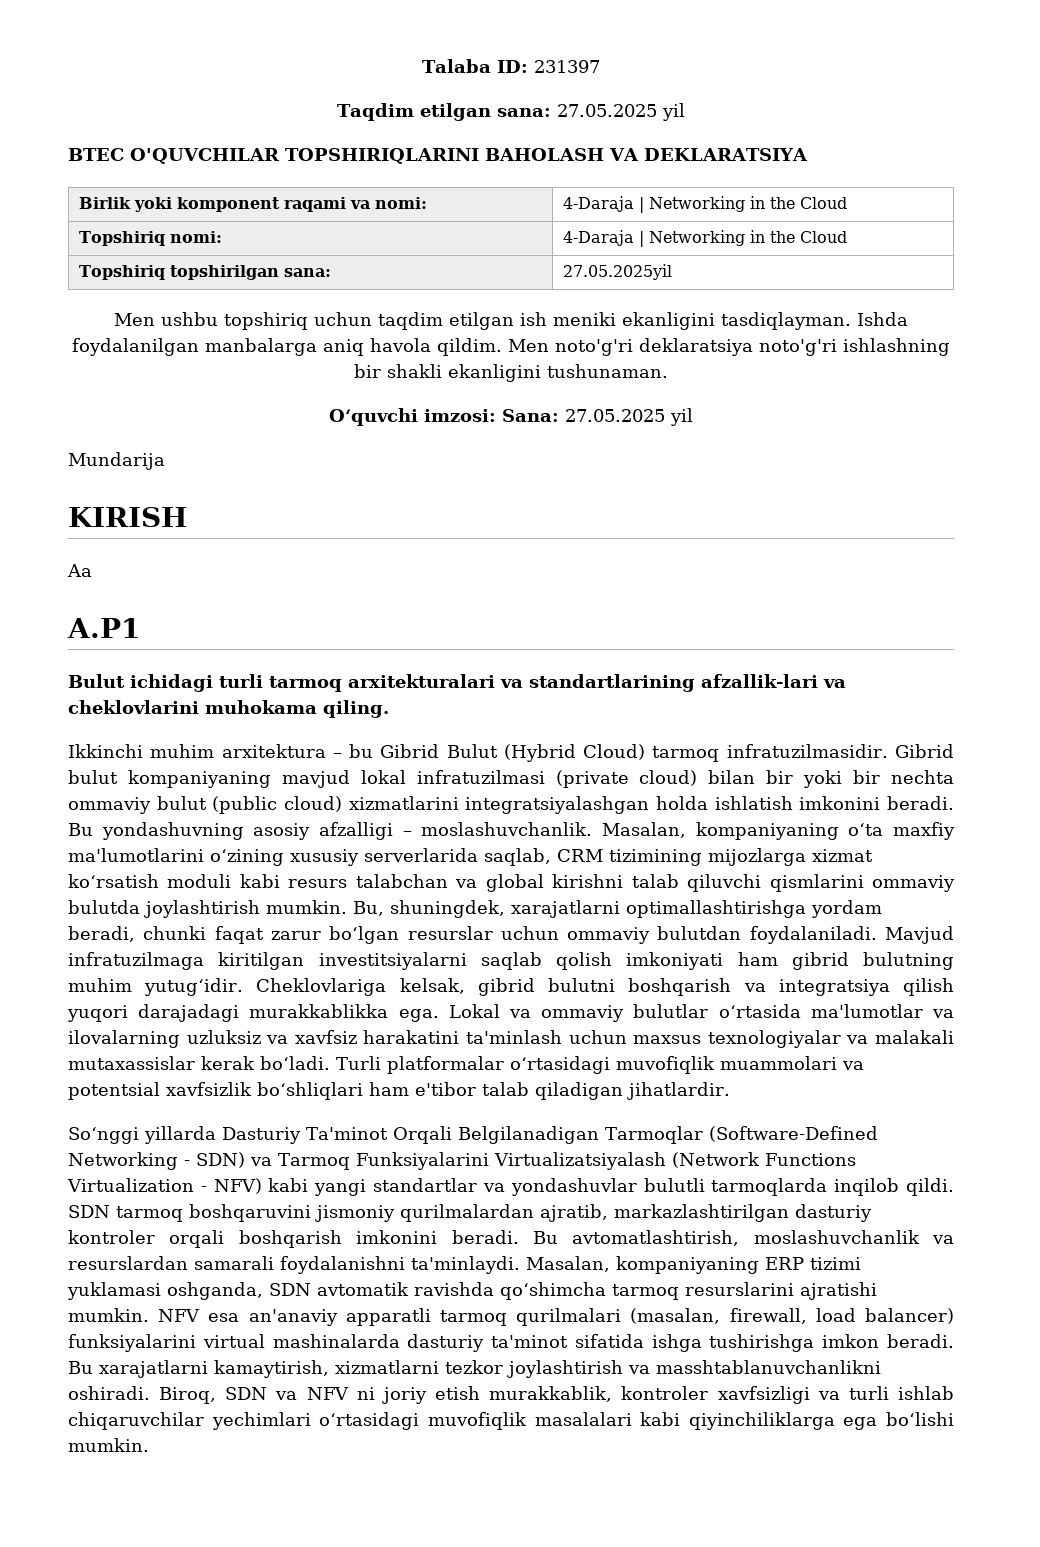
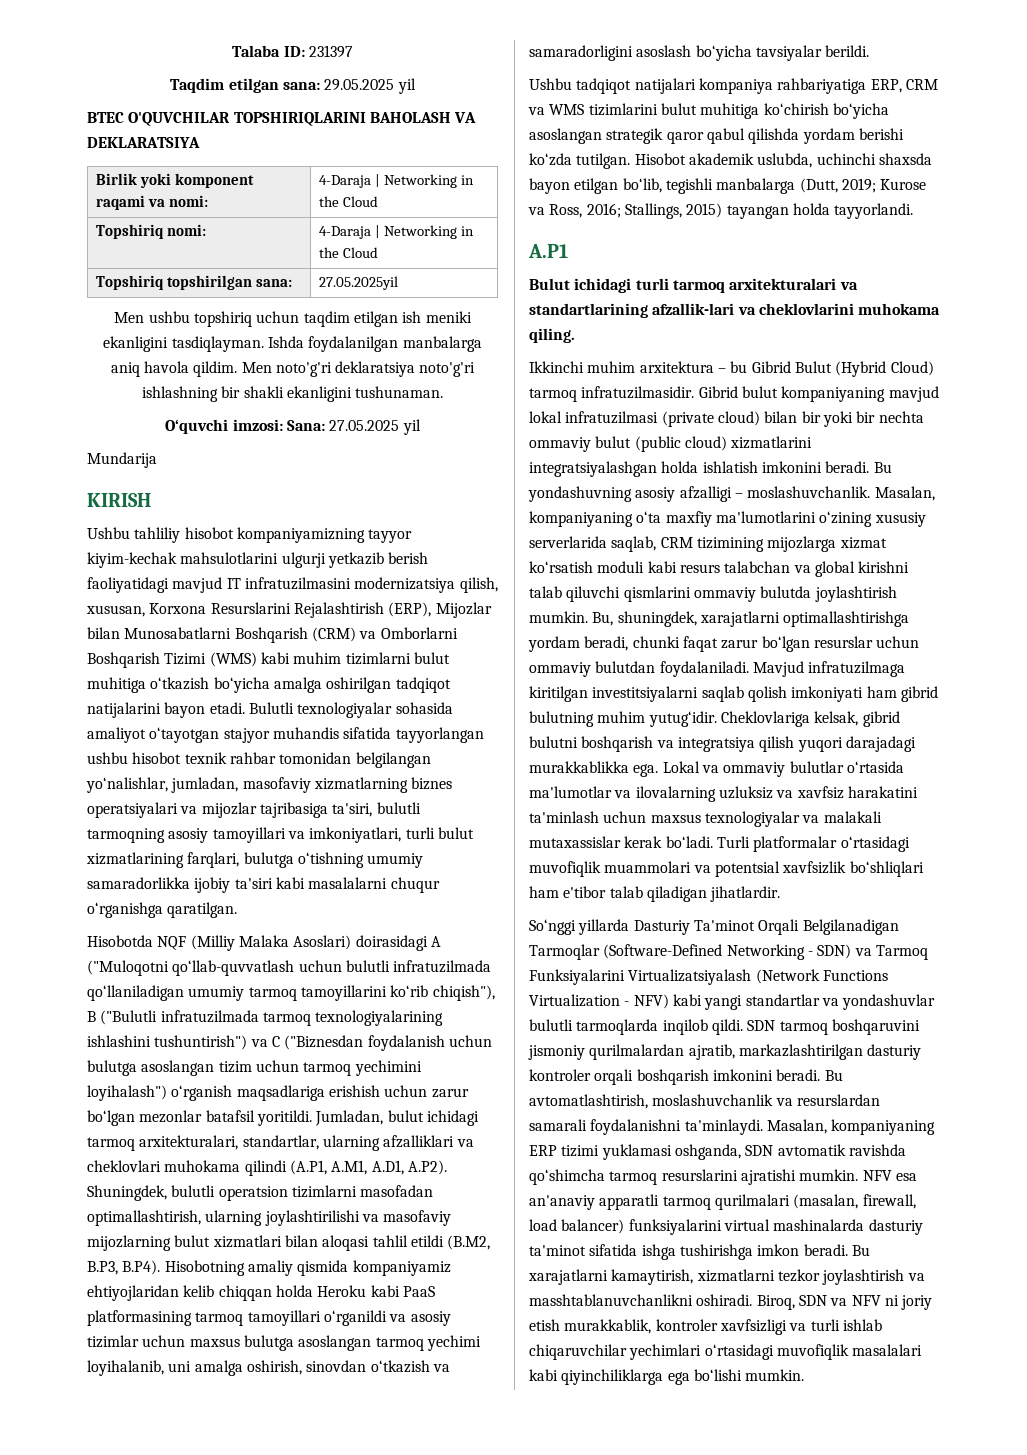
[556,104,657,117] 27.05.2025 -> [324,79,395,91] 29.05.2025
[67,564,92,577] Aa -> [87,527,413,543] [87,552,429,568] [87,577,498,593] [86,602,492,618] [87,627,458,643] [87,652,450,668] [87,677,451,693] [87,702,453,718] [87,727,484,743] [87,752,431,768] [86,777,453,793] [87,802,421,818] [87,827,474,843] [86,852,424,868] [87,877,440,893] [87,902,238,918] [87,935,441,951] [87,960,492,976] [87,985,495,1001] [87,1010,444,1026] [87,1035,492,1051] [87,1060,422,1076] [87,1085,469,1101] [87,1110,479,1126] [87,1135,474,1151] [87,1160,447,1176] [87,1185,434,1201] [87,1210,452,1226] [87,1235,491,1251] [87,1260,451,1276] [87,1285,435,1301] [87,1310,451,1326] [87,1335,481,1351] [87,1360,450,1376] [529,45,870,61] [529,78,938,94] [528,103,889,119] [529,128,904,144] [529,153,932,169] [529,178,927,194] [528,203,914,219] Ushbu tahliliy hisobot kompaniyamizning tayyor kiyim-kechak mahsulotlarini ulgurji yetkazib berish faoliyatidagi mavjud IT infratuzilmasini modernizatsiya qilish, xususan, Korxona Resurslarini Rejalashtirish (ERP), Mijozlar bilan Munosabatlarni Boshqarish (CRM) va Omborlarni Boshqarish Tizimi (WMS) kabi muhim tizimlarni bulut muhitiga o‘tkazish bo‘yicha amalga oshirilgan tadqiqot natijalarini bayon etadi. Bulutli texnologiyalar sohasida amaliyot o‘tayotgan stajyor muhandis sifatida tayyorlangan ushbu hisobot texnik rahbar tomonidan belgilangan yo‘nalishlar, jumladan, masofaviy xizmatlarning biznes operatsiyalari va mijozlar tajribasiga ta'siri, bulutli tarmoqning asosiy tamoyillari va imkoniyatlari, turli bulut xizmatlarining farqlari, bulutga o‘tishning umumiy samaradorlikka ijobiy ta'siri kabi masalalarni chuqur o‘rganishga qaratilgan. // Hisobotda NQF (Milliy Malaka Asoslari) doirasidagi A ("Muloqotni qo‘llab-quvvatlash uchun bulutli infratuzilmada qo‘llaniladigan umumiy tarmoq tamoyillarini ko‘rib chiqish"), B ("Bulutli infratuzilmada tarmoq texnologiyalarining ishlashini tushuntirish") va C ("Biznesdan foydalanish uchun bulutga asoslangan tizim uchun tarmoq yechimini loyihalash") o‘rganish maqsadlariga erishish uchun zarur bo‘lgan mezonlar batafsil yoritildi. Jumladan, bulut ichidagi tarmoq arxitekturalari, standartlar, ularning afzalliklari va cheklovlari muhokama qilindi (A.P1, A.M1, A.D1, A.P2). Shuningdek, bulutli operatsion tizimlarni masofadan optimallashtirish, ularning joylashtirilishi va masofaviy mijozlarning bulut xizmatlari bilan aloqasi tahlil etildi (B.M2, B.P3, B.P4). Hisobotning amaliy qismida kompaniyamiz ehtiyojlaridan kelib chiqqan holda Heroku kabi PaaS platformasining tarmoq tamoyillari o‘rganildi va asosiy tizimlar uchun maxsus bulutga asoslangan tarmoq yechimi loyihalanib, uni amalga oshirish, sinovdan o‘tkazish va samaradorligini asoslash bo‘yicha tavsiyalar berildi. // Ushbu tadqiqot natijalari kompaniya rahbariyatiga ERP, CRM va WMS tizimlarini bulut muhitiga ko‘chirish bo‘yicha asoslangan strategik qaror qabul qilishda yordam berishi ko‘zda tutilgan. Hisobot akademik uslubda, uchinchi shaxsda bayon etilgan bo‘lib, tegishli manbalarga (Dutt, 2019; Kurose va Ross, 2016; Stallings, 2015) tayangan holda tayyorlandi.

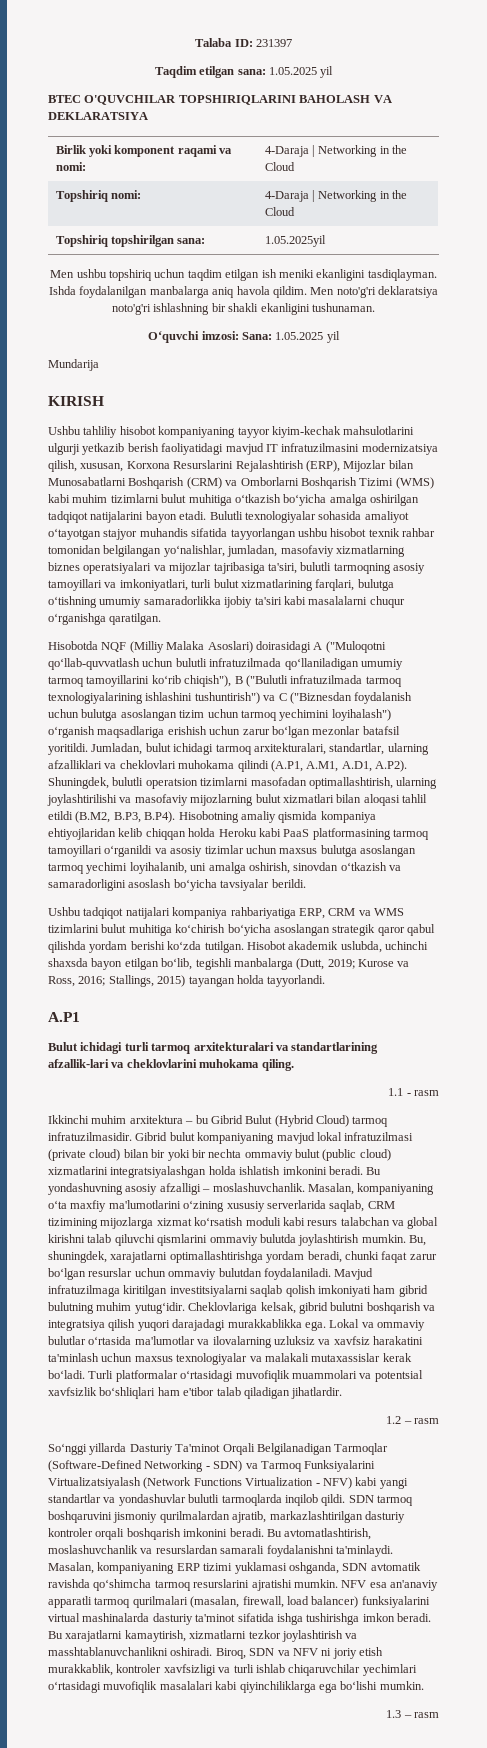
[324,79,395,91] 29.05.2025 -> [268,67,317,75] 1.05.2025
[319,276,399,290] 27.05.2025yil -> [264,235,326,247] 1.05.2025yil
[329,420,400,431] 27.05.2025 -> [275,332,324,340] 1.05.2025
[236,527,365,543] kompaniyamizning -> [158,426,236,438] kompaniyaning
[352,1260,451,1276] kompaniyamiz -> [320,811,376,823] kompaniya
(575, 335) none -> [388,1088,439,1096] // 1.1 - rasm
(781, 894) none -> [386,1416,439,1424] // 1.2 – rasm
(805, 1375) none -> [386,1710,439,1718] // 1.3 – rasm

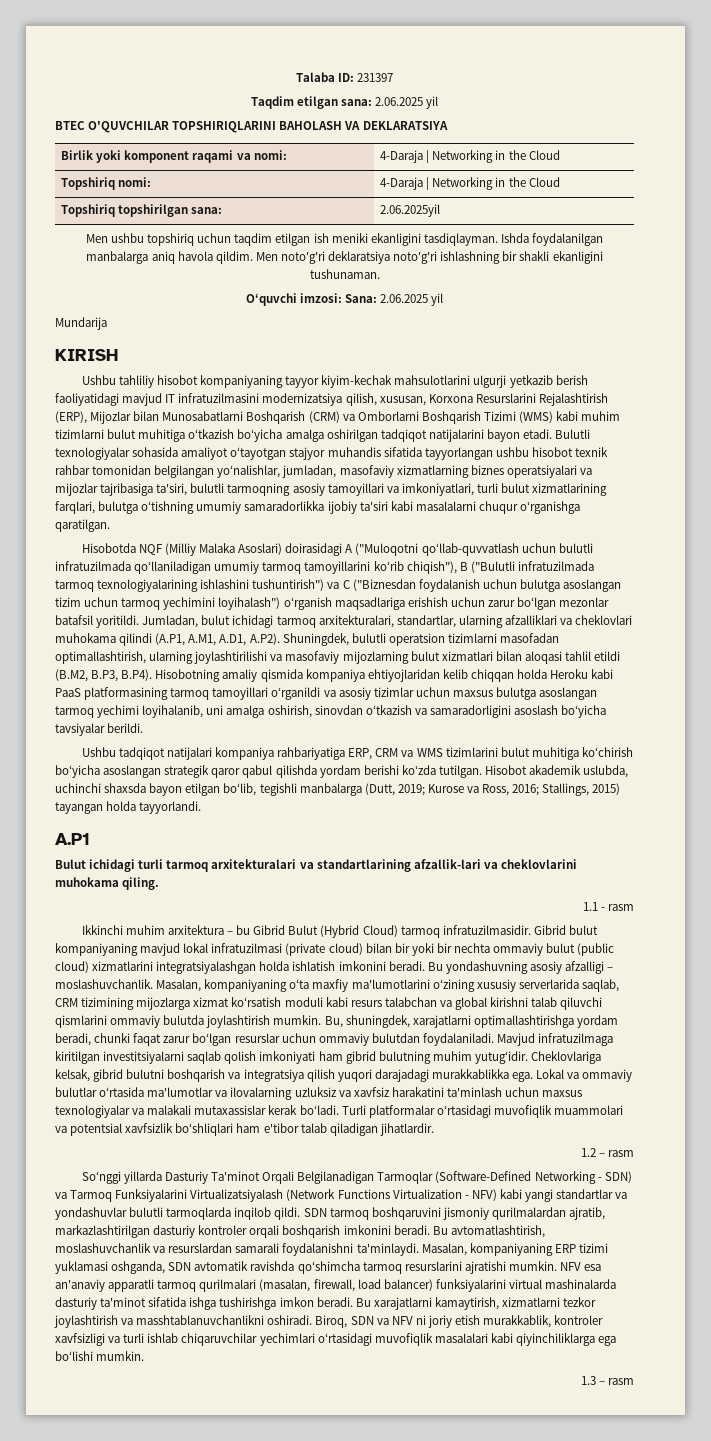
[268,67,317,75] 1.05.2025 -> [375,97,424,106] 2.06.2025
[264,235,326,247] 1.05.2025yil -> [380,204,441,217] 2.06.2025yil
[275,332,324,340] 1.05.2025 -> [380,294,429,303] 2.06.2025

